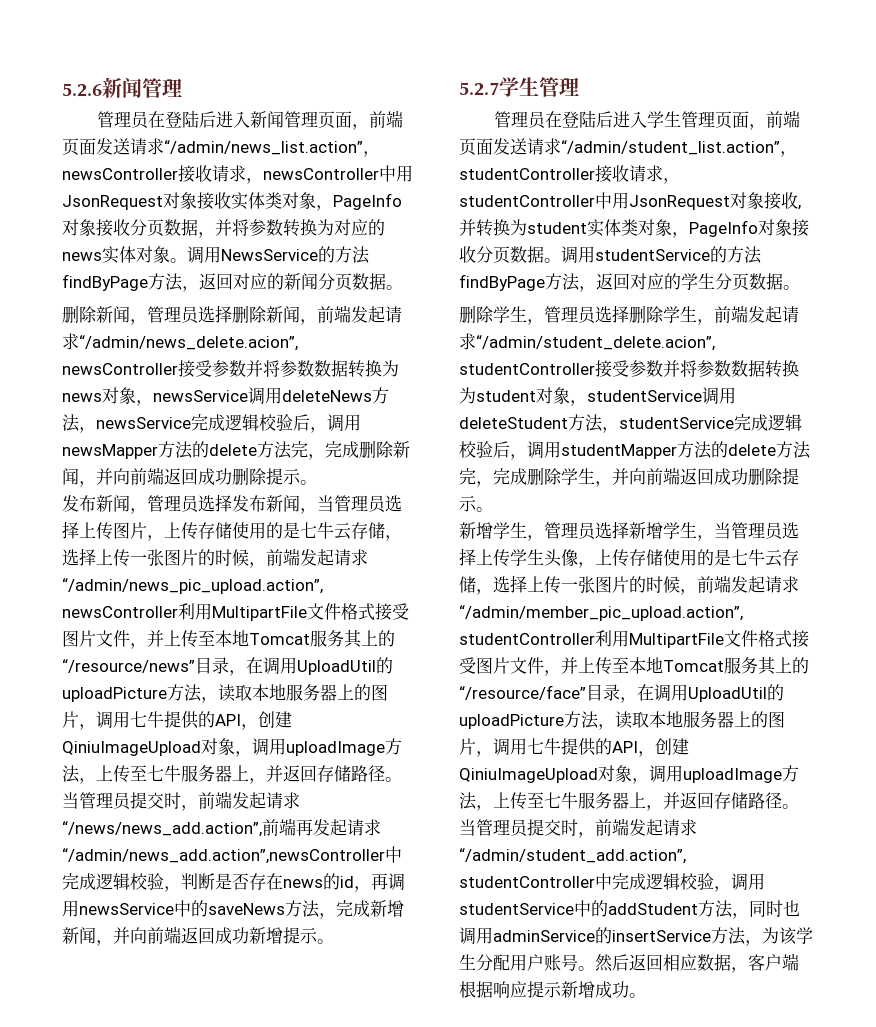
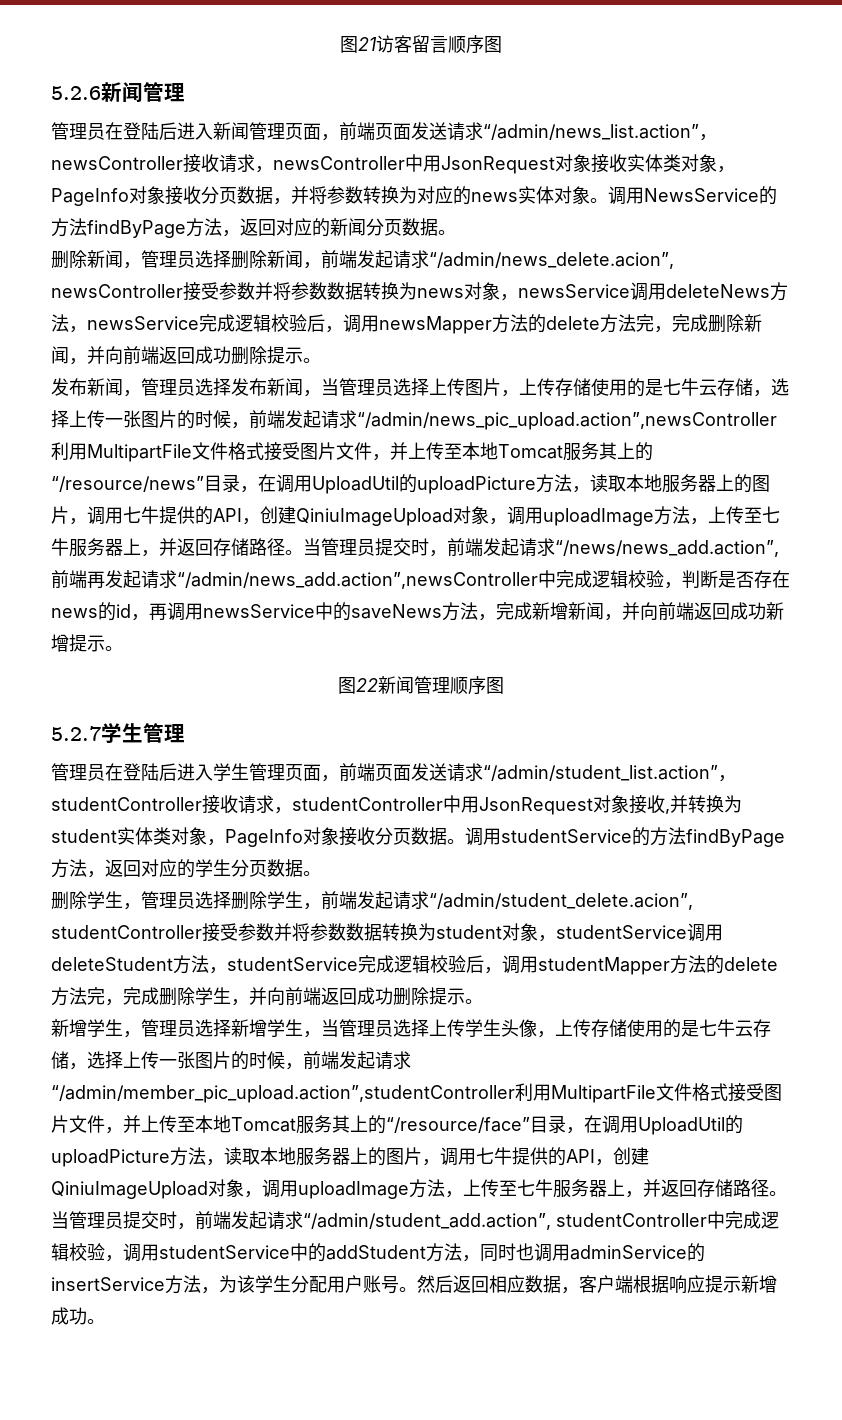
(62, 90) none -> [340,35,502,54] 图21访客留言顺序图 //
(334, 941) none -> [338,676,504,695] // 图22新闻管理顺序图

